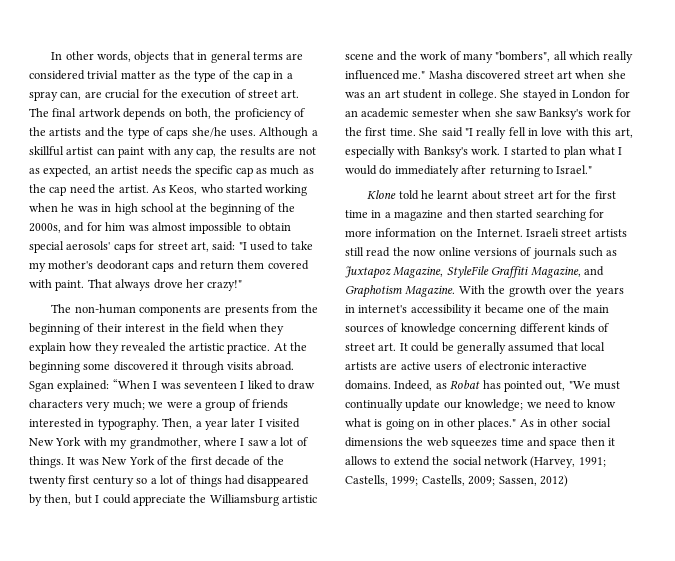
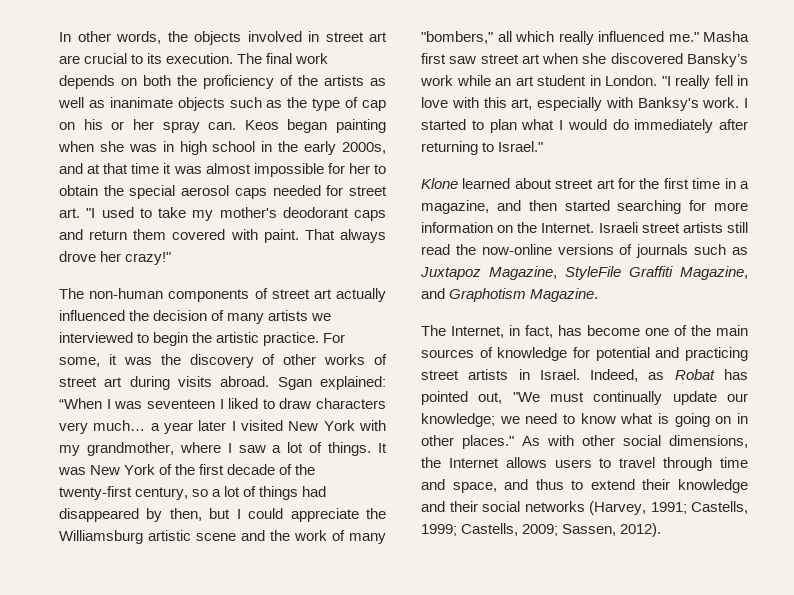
[134,51,304,63] [29,70,293,82] [29,89,300,101] objects that in general terms are considered trivial matter as the type of the cap in a spray can, are crucial for the execution of street art. -> [167,31,387,45] [59,53,234,64] the objects involved in street art are crucial to its execution.
[78,108,121,117] artwork -> [295,53,329,64] work
[184,108,211,119] both, -> [143,75,171,86] both
[84,127,318,139] [29,146,316,158] [29,165,314,177] [29,184,308,196] [29,203,295,215] [29,222,291,234] [29,241,236,253] and the type of caps she/he uses. Although a skillful artist can paint with any cap, the results are not as expected, an artist needs the specific cap as much as the cap need the artist. As Keos, who started working when he was in high school at the beginning of the 2000s, and for him was almost impossible to obtain special aerosols' caps for street art, said: -> [370,78,386,86] [58,97,387,111] [59,119,386,133] [58,141,386,155] [59,163,387,177] [59,185,388,199] [59,208,80,218] as well as inanimate objects such as the type of cap on his or her spray can. Keos began painting when she was in high school in the early 2000s, and at that time it was almost impossible for her to obtain the special aerosol caps needed for street art.
[204,304,318,316] [29,323,284,335] [29,342,307,354] [29,361,224,373] are presents from the beginning of their interest in the field when they explain how they revealed the artistic practice. At the beginning some discovered it through -> [254,288,386,302] [59,310,332,324] [59,332,346,346] [59,354,387,368] [59,376,170,390] of street art actually influenced the decision of many artists we interviewed to begin the artistic practice. For some, it was the discovery of other works of street art during
[112,399,288,411] [29,418,193,430] much; we were a group of friends interested in typography. Then, -> [93,420,146,431] much…
[29,475,134,487] twenty first century -> [59,486,189,500] twenty-first century,
[495,51,551,62] "bombers", -> [421,31,493,44] "bombers,"
[466,70,522,80] discovered -> [421,53,477,64] first saw
[345,89,630,101] [345,108,631,120] [345,127,463,137] was an art student in college. She stayed in London for an academic semester when she saw Banksy's work for the first time. She said -> [610,53,748,67] [420,75,657,86] discovered Bansky’s work while an art student in London.
[398,190,469,200] told he learnt -> [462,178,511,189] learned
[394,210,444,221] magazine -> [421,200,489,214] magazine,
[413,247,471,256] now online -> [481,244,552,255] now-online
[458,285,624,297] [345,304,524,316] With the growth over the years in internet's accessibility it became -> [421,325,640,338] // The Internet, in fact, has become
[459,323,610,335] [345,342,605,354] [345,361,588,371] [345,380,391,390] concerning different kinds of street art. It could be generally assumed that local artists are active users of electronic interactive domains. -> [573,347,748,361] [421,369,580,380] for potential and practicing street artists in Israel.
[537,419,547,427] in -> [547,435,574,446] with
[345,437,615,449] [345,456,528,466] dimensions the web squeezes time and space then it allows to extend the social network -> [669,435,748,448] [421,457,748,471] [421,479,748,493] [421,501,585,512] dimensions, the Internet allows users to travel through time and space, and thus to extend their knowledge and their social networks
[539,475,568,487] 2012) -> [620,523,662,537] 2012).

